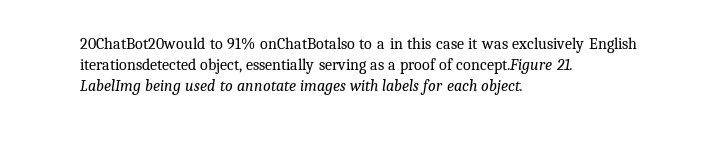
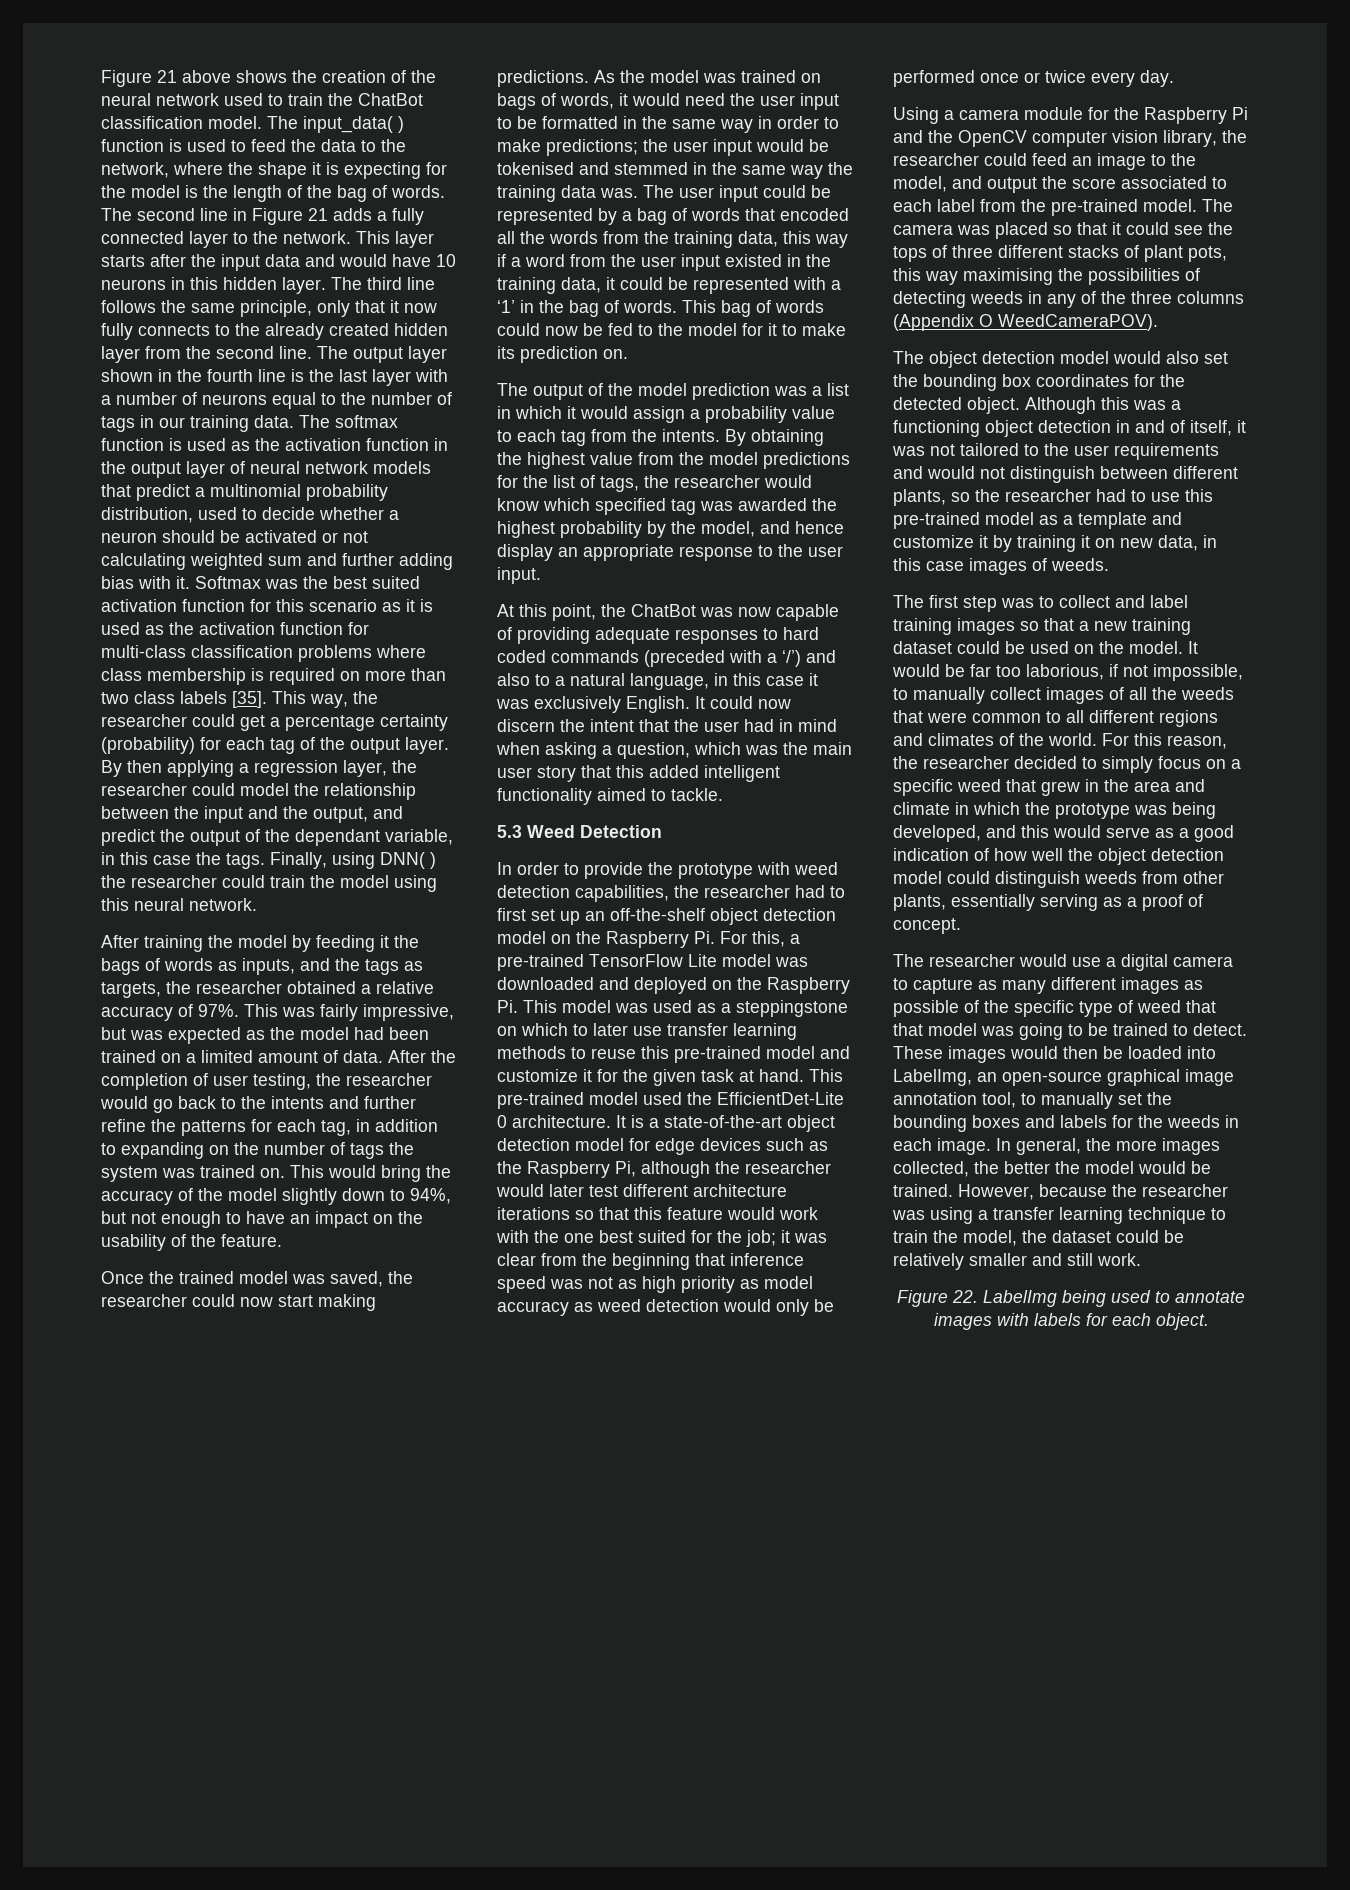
[80,37,385,50] 20ChatBot20would to 91% onChatBotalso to a -> [101,70,436,87] [101,93,423,106] [101,116,404,133] [101,139,406,152] [101,162,447,179] [101,185,445,202] [101,208,424,225] [101,231,434,248] [101,254,456,271] [101,277,435,294] [101,300,437,317] [101,323,448,340] [101,346,447,363] [101,369,448,386] [101,392,452,409] [101,415,398,432] [101,438,448,451] [101,461,431,478] [101,484,388,501] [101,507,399,523] [101,530,368,543] [101,553,453,570] [101,576,420,589] [101,599,433,612] [101,622,369,635] [101,645,426,662] [101,668,446,685] [101,691,378,708] [101,714,448,731] [101,737,449,754] [101,760,417,777] [101,783,416,800] [101,806,403,823] [101,829,453,846] [101,852,436,869] [101,875,437,892] [101,898,257,911] [101,935,419,952] [101,958,423,975] [101,981,434,998] [101,1004,454,1021] [101,1027,429,1044] [101,1050,456,1063] [101,1073,432,1090] [100,1096,416,1113] [101,1119,438,1136] [101,1142,414,1159] [101,1165,451,1182] [101,1188,451,1205] [101,1211,423,1228] [101,1234,282,1251] [101,1271,413,1287] [101,1294,376,1311] [497,70,821,87] [497,93,839,110] [497,116,839,133] [497,139,829,156] [497,162,853,179] [497,185,831,202] [497,208,849,225] [497,231,848,248] [497,254,831,271] [497,277,841,294] [497,300,824,317] [497,323,846,336] [497,346,628,363] [497,383,849,400] [497,406,835,423] [497,429,824,446] [497,452,850,469] [497,475,812,492] [497,498,837,515] [497,521,844,538] [497,544,843,561] [497,567,541,584] [497,604,839,621] [497,627,819,644] [497,650,836,667] [497,673,709,690] Figure 21 above shows the creation of the neural network used to train the ChatBot classification model. The input_data( ) function is used to feed the data to the network, where the shape it is expecting for the model is the length of the bag of words. The second line in Figure 21 adds a fully connected layer to the network. This layer starts after the input data and would have 10 neurons in this hidden layer. The third line follows the same principle, only that it now fully connects to the already created hidden layer from the second line. The output layer shown in the fourth line is the last layer with a number of neurons equal to the number of tags in our training data. The softmax function is used as the activation function in the output layer of neural network models that predict a multinomial probability distribution, used to decide whether a neuron should be activated or not calculating weighted sum and further adding bias with it. Softmax was the best suited activation function for this scenario as it is used as the activation function for multi-class classification problems where class membership is required on more than two class labels [35]. This way, the researcher could get a percentage certainty (probability) for each tag of the output layer. By then applying a regression layer, the researcher could model the relationship between the input and the output, and predict the output of the dependant variable, in this case the tags. Finally, using DNN( ) the researcher could train the model using this neural network. // After training the model by feeding it the bags of words as inputs, and the tags as targets, the researcher obtained a relative accuracy of 97%. This was fairly impressive, but was expected as the model had been trained on a limited amount of data. After the completion of user testing, the researcher would go back to the intents and further refine the patterns for each tag, in addition to expanding on the number of tags the system was trained on. This would bring the accuracy of the model slightly down to 94%, but not enough to have an impact on the usability of the feature. // Once the trained model was saved, the researcher could now start making predictions. As the model was trained on bags of words, it would need the user input to be formatted in the same way in order to make predictions; the user input would be tokenised and stemmed in the same way the training data was. The user input could be represented by a bag of words that encoded all the words from the training data, this way if a word from the user input existed in the training data, it could be represented with a ‘1’ in the bag of words. This bag of words could now be fed to the model for it to make its prediction on. // The output of the model prediction was a list in which it would assign a probability value to each tag from the intents. By obtaining the highest value from the model predictions for the list of tags, the researcher would know which specified tag was awarded the highest probability by the model, and hence display an appropriate response to the user input. // At this point, the ChatBot was now capable of providing adequate responses to hard coded commands (preceded with a ‘/’) and also to a natural language,
[588,37,637,53] [80,58,243,74] English iterationsdetected object, -> [626,696,791,713] [497,719,837,732] [496,742,852,759] [497,765,780,782] [497,788,723,805] [497,825,662,838] [497,862,838,879] [497,885,845,902] [497,908,836,925] [497,931,800,948] [497,954,808,971] [497,977,850,994] [497,1000,848,1017] [497,1023,797,1040] [497,1046,850,1063] [497,1069,843,1086] [497,1092,844,1109] [497,1115,835,1132] [497,1138,828,1155] [497,1161,831,1178] [496,1184,787,1197] [497,1207,818,1220] [496,1230,827,1247] [497,1253,804,1270] [497,1276,813,1293] [497,1299,834,1316] [893,70,1174,87] [893,107,1248,124] [893,130,1247,147] [893,153,1196,170] [893,176,1227,193] [893,199,1233,216] [893,222,1233,239] [893,245,1227,262] [893,268,1200,285] [893,291,1244,308] [893,314,1158,331] [893,351,1228,368] [893,374,1185,391] [893,397,1181,414] [893,420,1246,437] [892,443,1219,460] [893,466,1238,483] [893,489,1213,506] [893,512,1182,529] [893,535,1217,552] [893,558,1109,575] [893,595,1188,612] [893,618,1191,635] [893,641,1198,654] [892,664,1243,681] [893,687,1234,704] [893,710,1218,727] [893,733,1227,749] [893,756,1241,773] [893,779,1205,796] [893,802,1216,819] [893,825,1234,842] [893,848,1224,865] [893,871,1224,888] [893,894,946,911] English. It could now discern the intent that the user had in mind when asking a question, which was the main user story that this added intelligent functionality aimed to tackle. // 5.3 Weed Detection // In order to provide the prototype with weed detection capabilities, the researcher had to first set up an off-the-shelf object detection model on the Raspberry Pi. For this, a pre-trained TensorFlow Lite model was downloaded and deployed on the Raspberry Pi. This model was used as a steppingstone on which to later use transfer learning methods to reuse this pre-trained model and customize it for the given task at hand. This pre-trained model used the EfficientDet-Lite 0 architecture. It is a state-of-the-art object detection model for edge devices such as the Raspberry Pi, although the researcher would later test different architecture iterations so that this feature would work with the one best suited for the job; it was clear from the beginning that inference speed was not as high priority as model accuracy as weed detection would only be performed once or twice every day. // Using a camera module for the Raspberry Pi and the OpenCV computer vision library, the researcher could feed an image to the model, and output the score associated to each label from the pre-trained model. The camera was placed so that it could see the tops of three different stacks of plant pots, this way maximising the possibilities of detecting weeds in any of the three columns (Appendix O WeedCameraPOV). // The object detection model would also set the bounding box coordinates for the detected object. Although this was a functioning object detection in and of itself, it was not tailored to the user requirements and would not distinguish between different plants, so the researcher had to use this pre-trained model as a template and customize it by training it on new data, in this case images of weeds. // The first step was to collect and label training images so that a new training dataset could be used on the model. It would be far too laborious, if not impossible, to manually collect images of all the weeds that were common to all different regions and climates of the world. For this reason, the researcher decided to simply focus on a specific weed that grew in the area and climate in which the prototype was being developed, and this would serve as a good indication of how well the object detection model could distinguish weeds from other plants,
[456,58,573,74] concept.Figure 21. -> [893,918,961,934] [893,954,1233,971] [893,977,1203,994] [893,1000,1216,1017] [893,1023,1247,1040] [893,1046,1216,1063] [893,1069,1234,1086] [893,1092,1172,1109] [893,1115,1239,1132] [893,1138,1220,1155] [893,1161,1211,1177] [893,1184,1228,1200] [892,1207,1226,1224] [893,1230,1184,1246] [893,1253,1141,1270] [897,1290,978,1307] concept. // The researcher would use a digital camera to capture as many different images as possible of the specific type of weed that that model was going to be trained to detect. These images would then be loaded into LabelImg, an open-source graphical image annotation tool, to manually set the bounding boxes and labels for the weeds in each image. In general, the more images collected, the better the model would be trained. However, because the researcher was using a transfer learning technique to train the model, the dataset could be relatively smaller and still work. // Figure 22.

